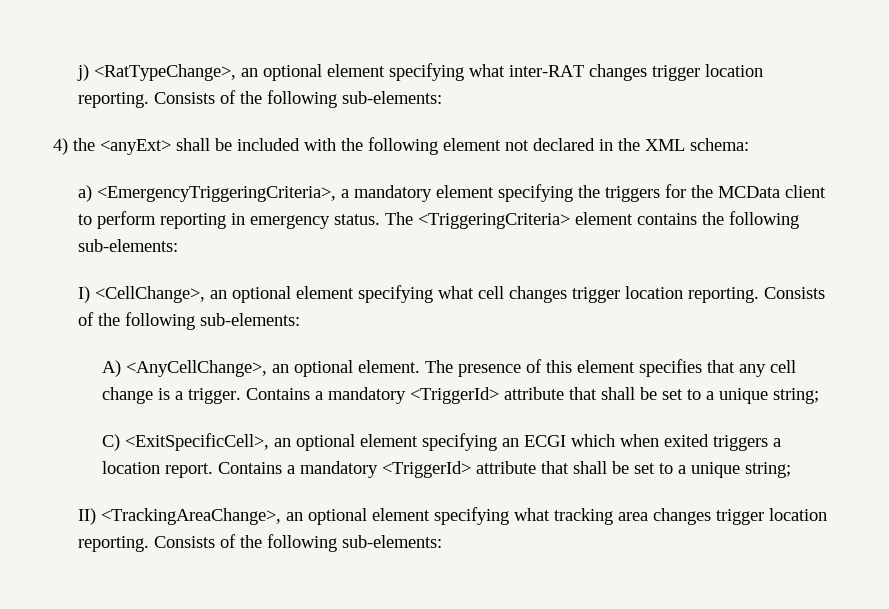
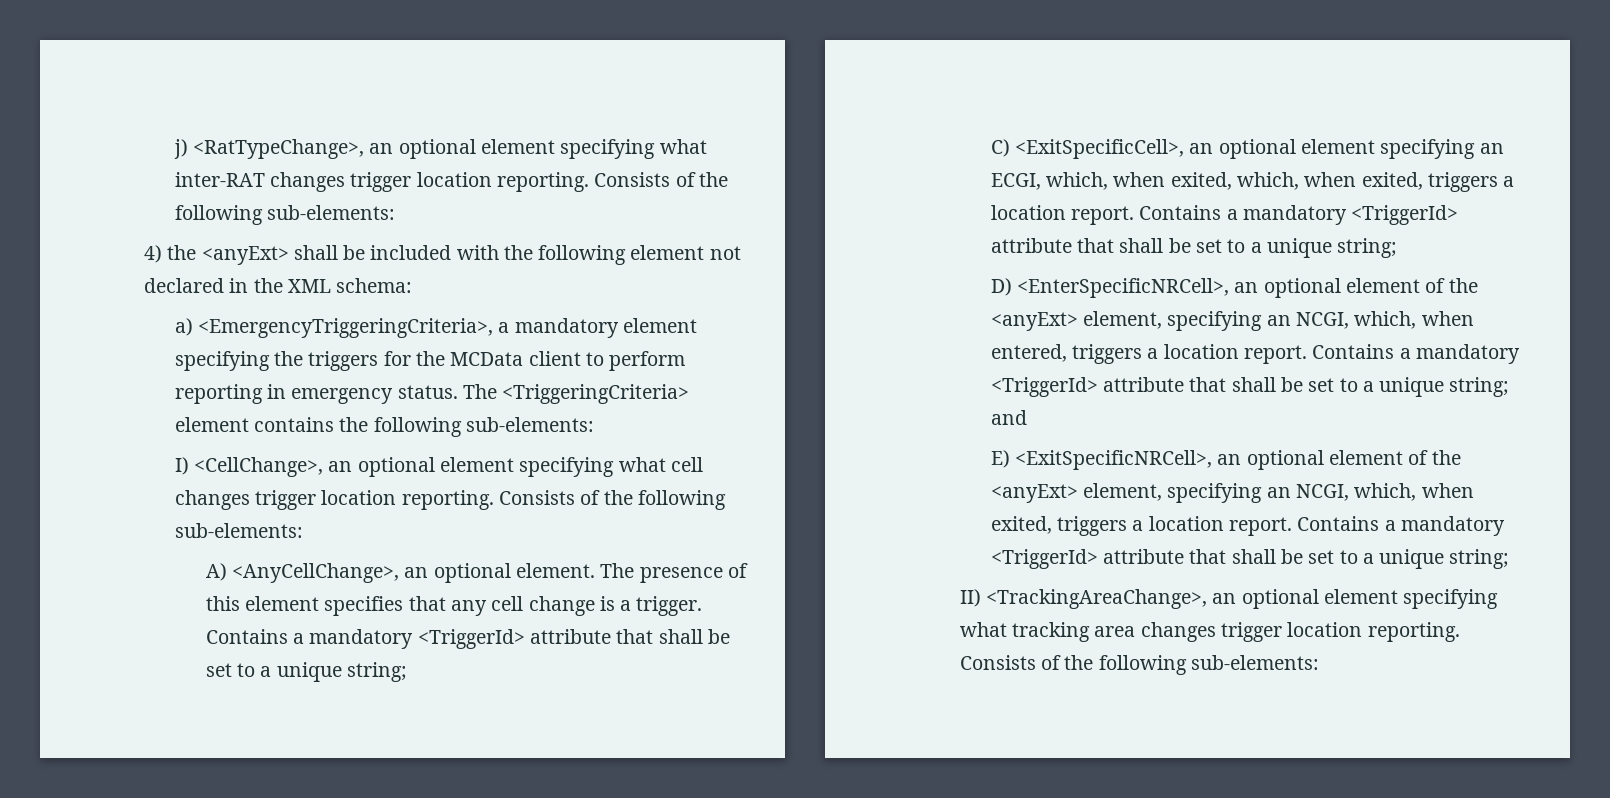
[524,434,710,447] ECGI which when exited -> [990,172,1515,192] [990,205,1459,225] [990,238,1398,258] [990,278,1478,298] [990,311,1474,331] [990,344,1520,364] [990,377,1510,397] [990,410,1027,425] [990,450,1461,470] [990,483,1474,503] [990,516,1052,534] ECGI, which, when exited, which, when exited, triggers a location report. Contains a mandatory <TriggerId> attribute that shall be set to a unique string; // D) <EnterSpecificNRCell>, an optional element of the <anyExt> element, specifying an NCGI, which, when entered, triggers a location report. Contains a mandatory <TriggerId> attribute that shall be set to a unique string; and // E) <ExitSpecificNRCell>, an optional element of the <anyExt> element, specifying an NCGI, which, when exited,

